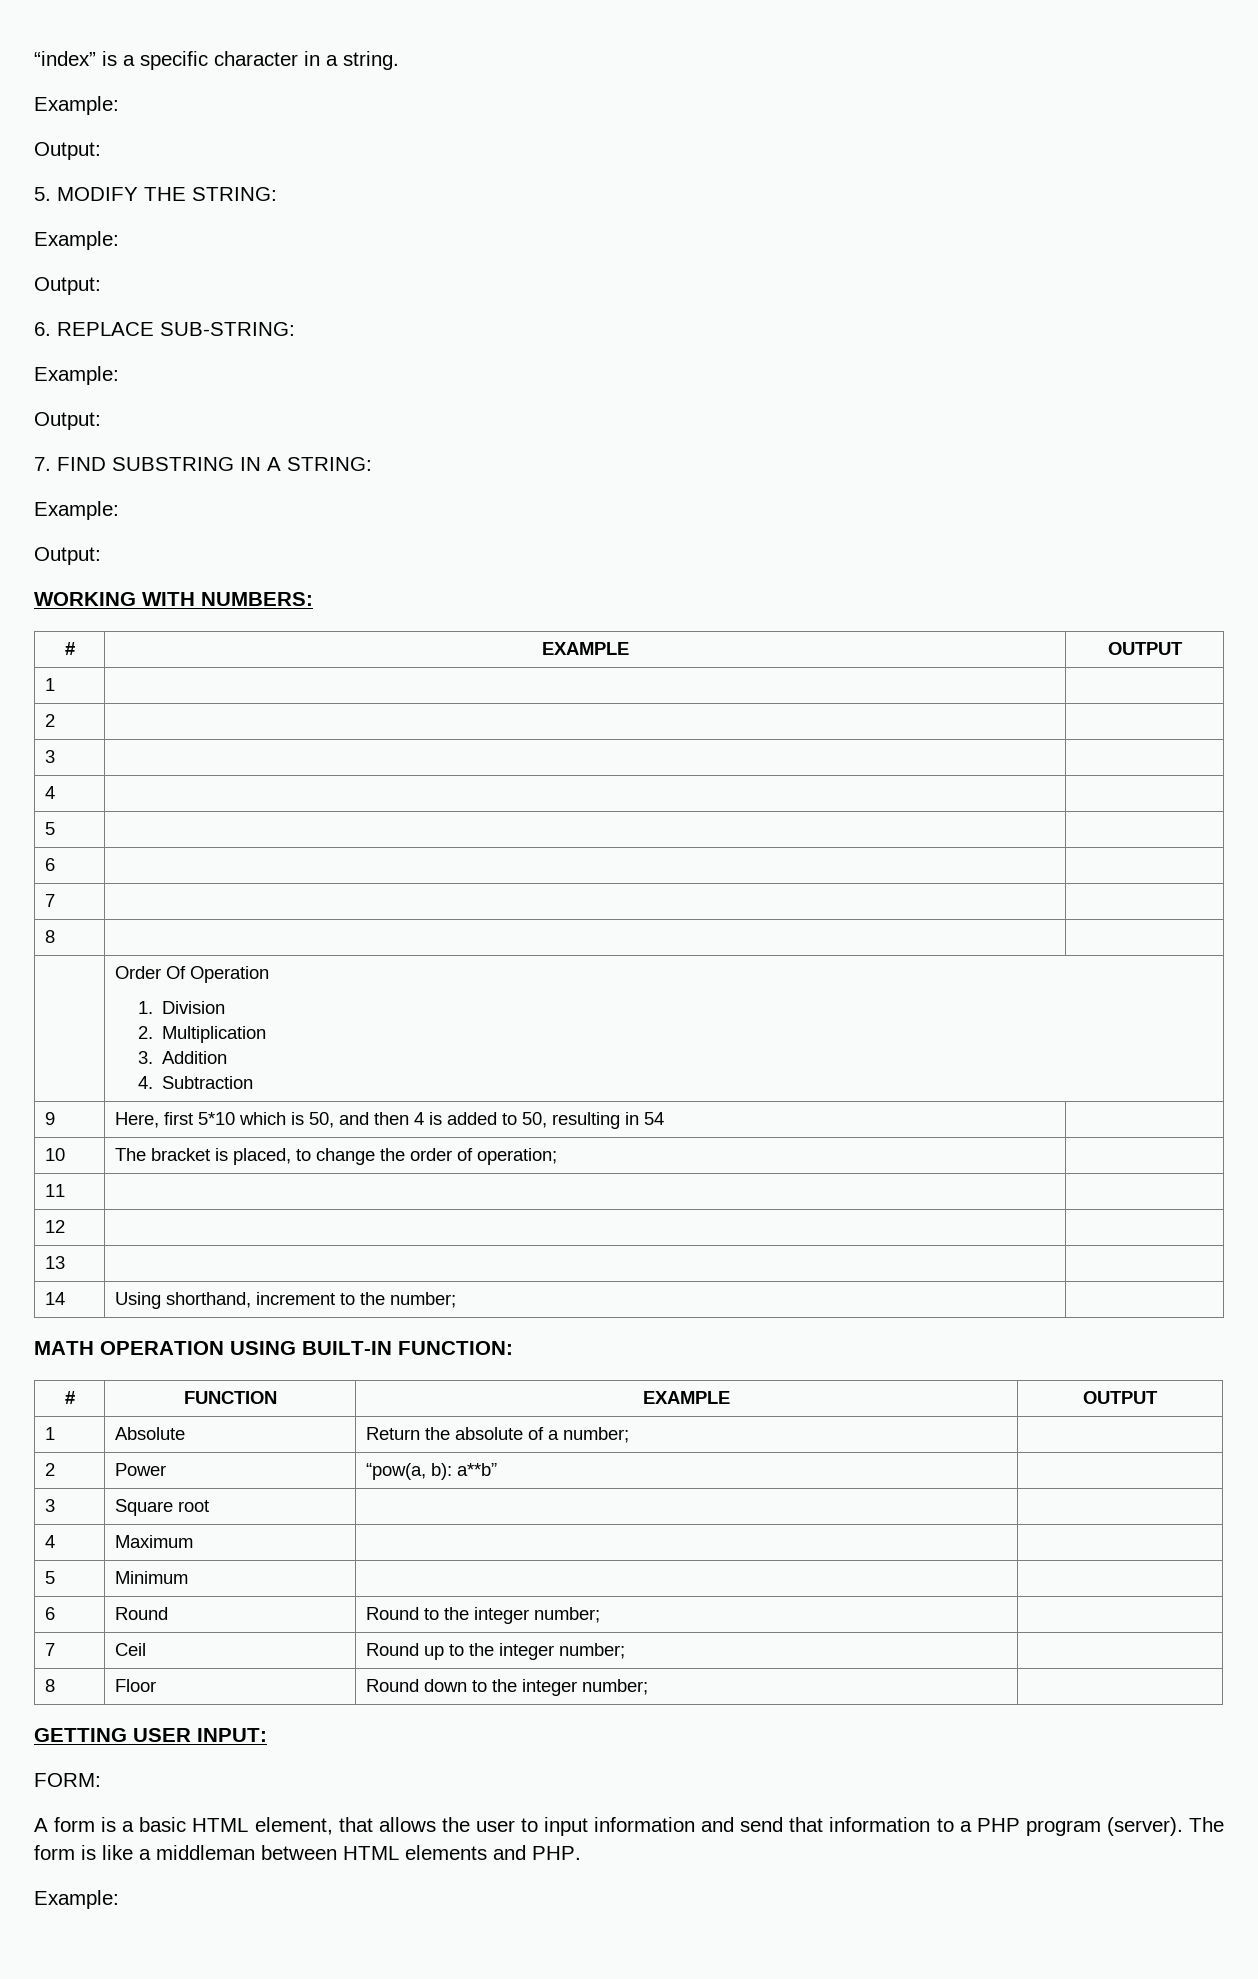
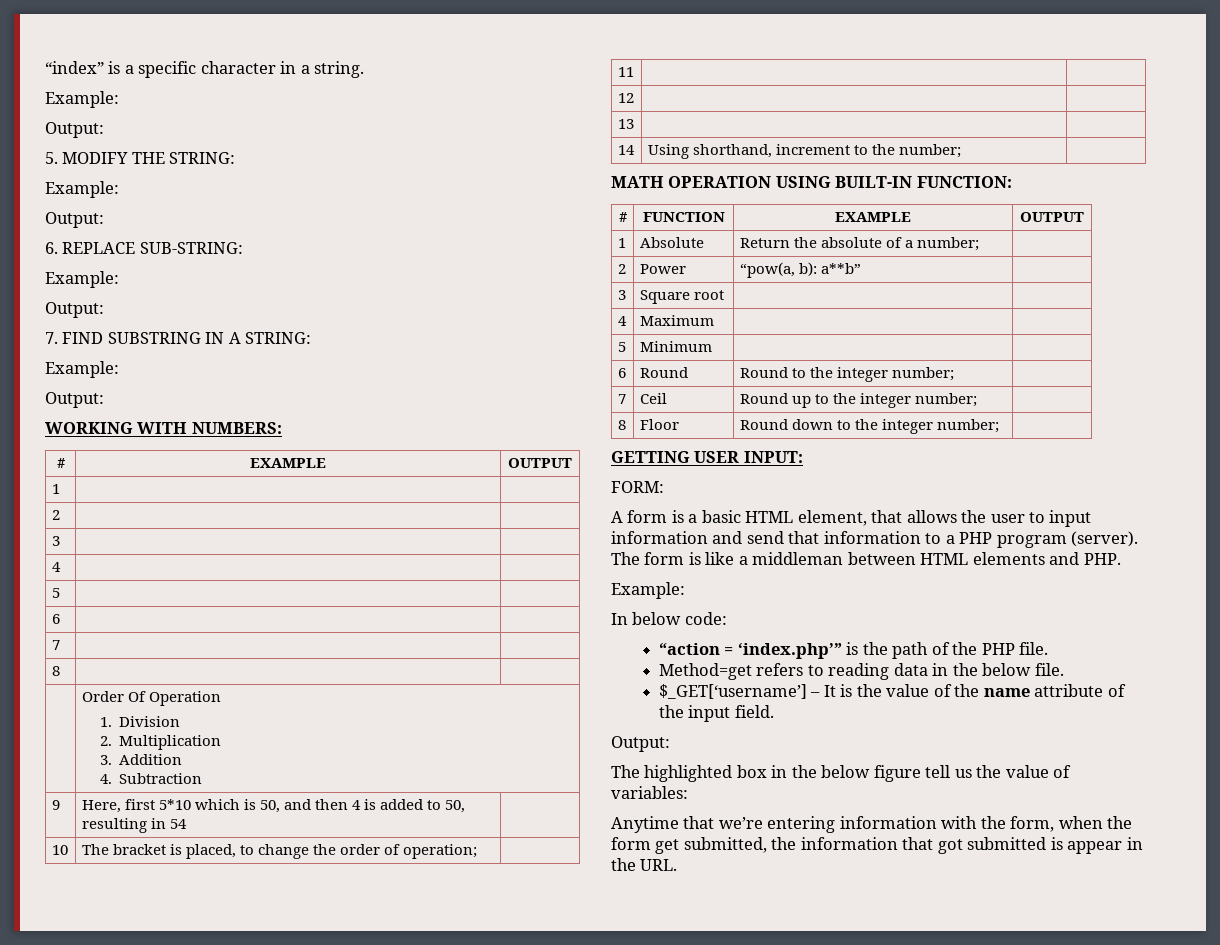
(119, 1899) none -> [611,612,727,625] [659,642,1049,659] [659,663,1064,680] [659,684,1126,699] [659,705,774,722] [611,736,670,752] [611,765,1072,782] [611,786,688,799] [611,816,1133,833] [611,837,1143,854] [611,858,678,871] // In below code: // “action = ‘index.php’” is the path of the PHP file. // Method=get refers to reading data in the below file. // $_GET[‘username’] – It is the value of the name attribute of the input field. // Output: // The highlighted box in the below figure tell us the value of variables: // Anytime that we’re entering information with the form, when the form get submitted, the information that got submitted is appear in the URL.

